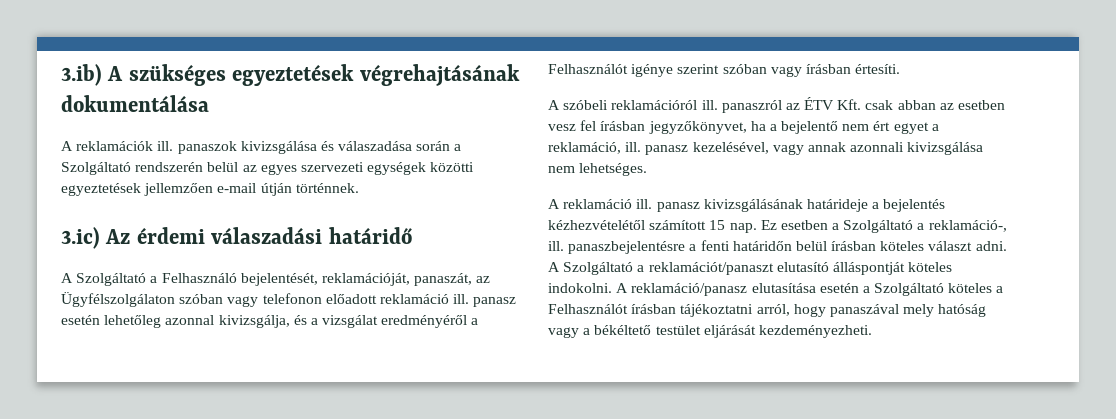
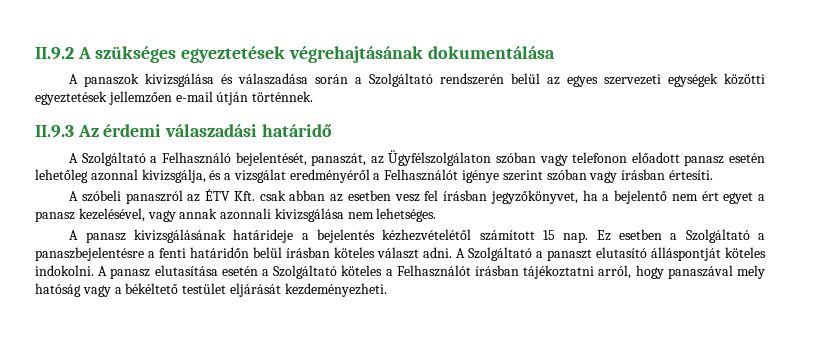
[61,64,102,86] 3.ib) -> [35,47,74,60] II.9.2
[76,141,174,151] reklamációk ill. -> (79, 79) none
[61,227,100,249] 3.ic) -> [35,125,74,138] II.9.3
[321,273,410,286] reklamációját, -> (307, 159) none
[379,294,470,304] reklamáció ill. -> (680, 157) none
[611,100,718,110] reklamációról ill. -> (121, 196) none
[548,142,642,154] reklamáció, ill. -> (766, 197) none
[563,199,653,209] reklamáció ill. -> (79, 235) none
[928,220,1007,232] [548,241,564,251] reklamáció-, ill. -> (765, 236) none
[648,262,774,275] reklamációt/panaszt -> [547,249,592,261] panaszt
[631,283,748,296] reklamáció/panasz -> [110,268,151,279] panasz

